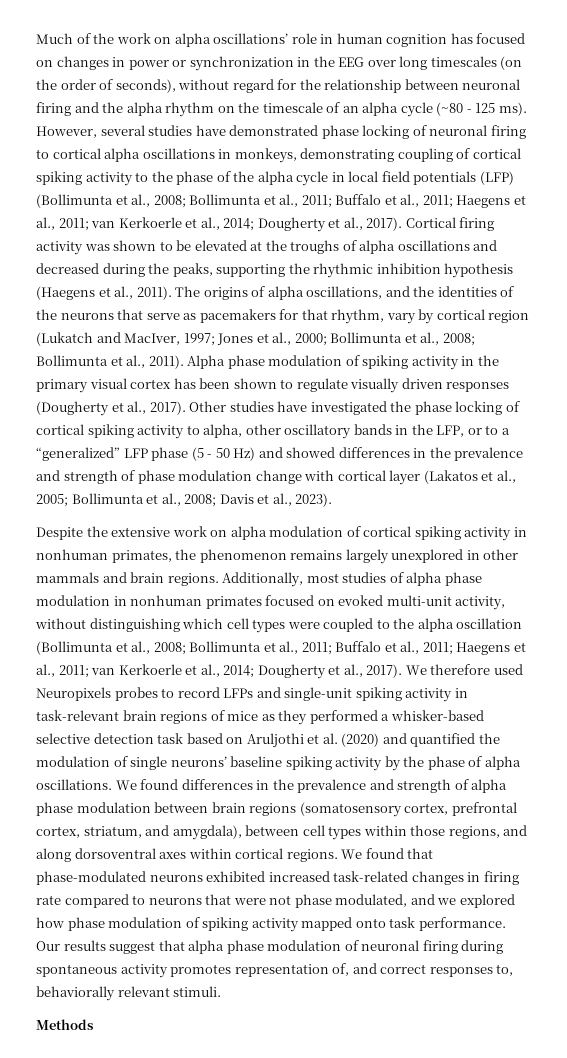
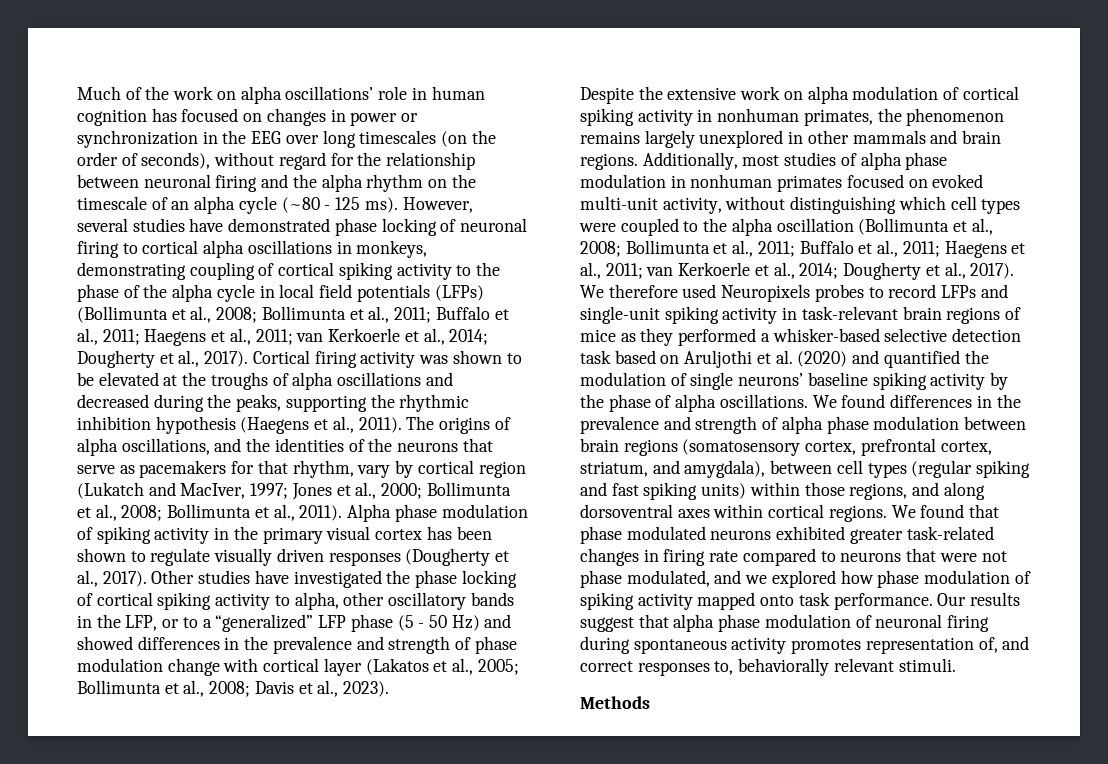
[479,171,514,185] (LFP) -> [434,285,484,301] (LFPs)
(362, 833) none -> [911,460,1031,478] [580,482,747,500] (regular spiking and fast spiking units)
[36,871,146,885] phase-modulated -> [580,526,706,544] phase modulated
[268,871,330,882] increased -> [849,529,903,544] greater

